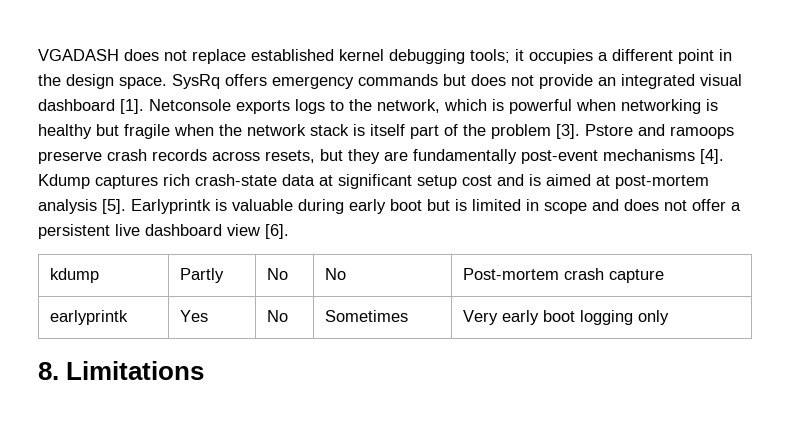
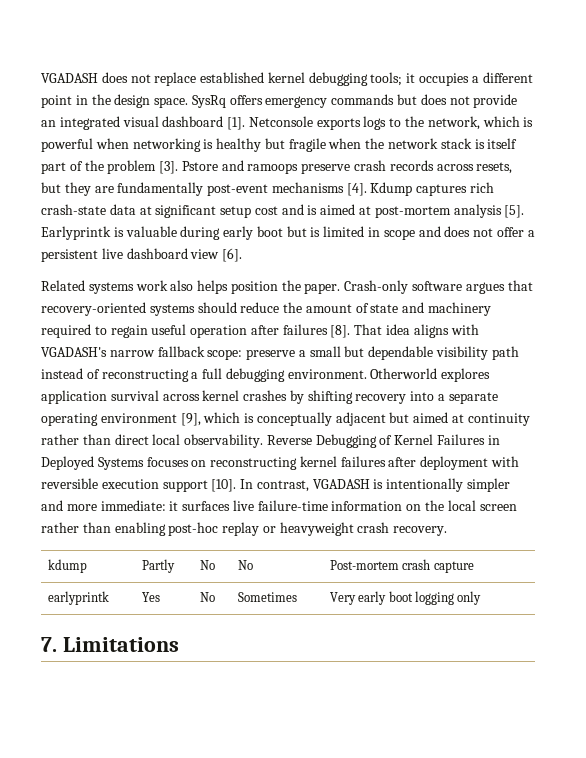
(289, 231) none -> [41,280,533,294] [41,302,492,316] [41,324,479,338] [41,346,519,360] [41,368,491,382] [41,390,498,404] [41,412,530,426] [41,434,500,448] [41,456,520,470] [41,478,511,492] [41,500,517,511] [41,522,448,536] // Related systems work also helps position the paper. Crash-only software argues that recovery-oriented systems should reduce the amount of state and machinery required to regain useful operation after failures [8]. That idea aligns with VGADASH's narrow fallback scope: preserve a small but dependable visibility path instead of reconstructing a full debugging environment. Otherworld explores application survival across kernel crashes by shifting recovery into a separate operating environment [9], which is conceptually adjacent but aimed at continuity rather than direct local observability. Reverse Debugging of Kernel Failures in Deployed Systems focuses on reconstructing kernel failures after deployment with reversible execution support [10]. In contrast, VGADASH is intentionally simpler and more immediate: it surfaces live failure-time information on the local screen rather than enabling post-hoc replay or heavyweight crash recovery.
[38,362,59,380] 8. -> [41,637,57,652] 7.

